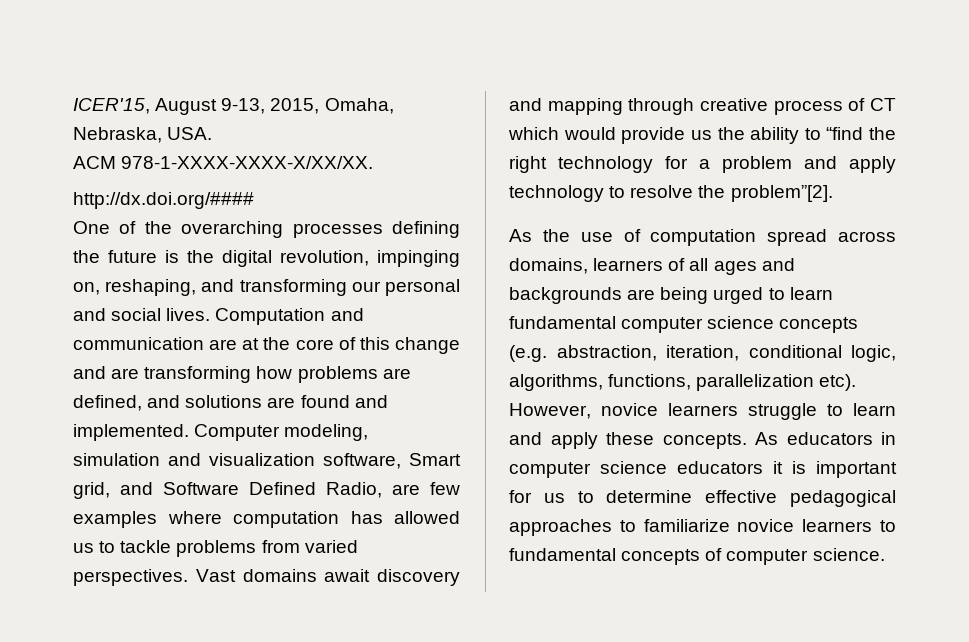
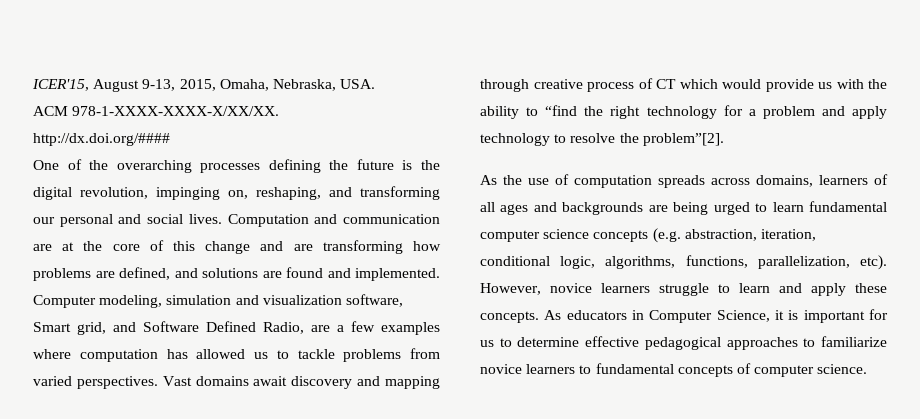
(420, 489) none -> [337,325,344,332] a
(712, 135) none -> [836,79,864,89] with
[767,229,828,246] spread -> [658,175,705,188] spreads
[696,374,815,391] parallelization -> [757,256,850,269] parallelization,
[509,461,763,478] computer science educators -> [649,310,770,323] Computer Science,

